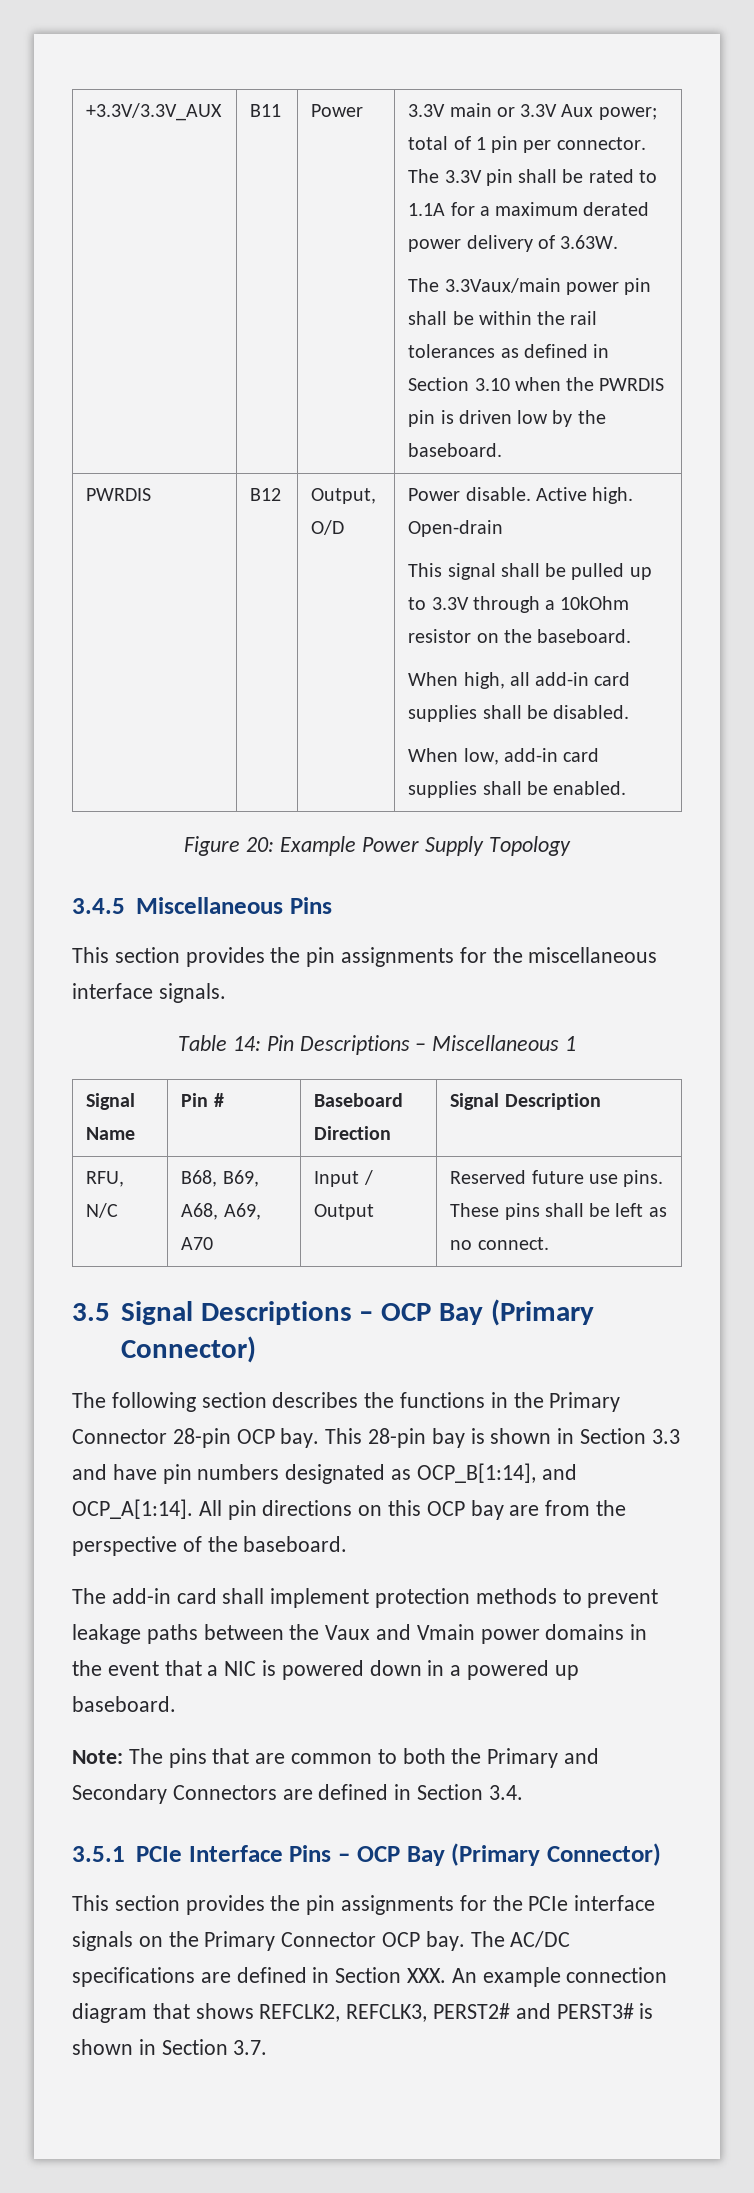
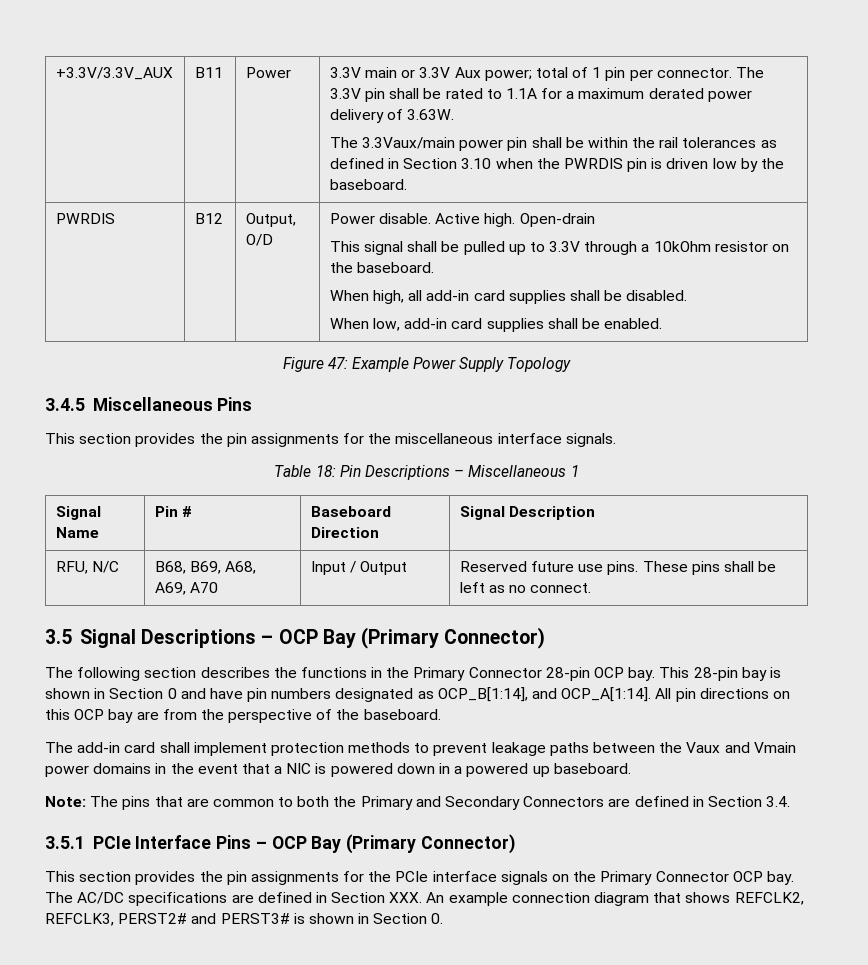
[246,837,275,852] 20: -> [327,357,348,369] 47:
[232,1036,261,1051] 14: -> [315,465,336,477] 18:
[651,1429,680,1444] 3.3 -> [167,688,177,699] 0
[233,2040,268,2055] 3.7. -> [431,913,444,924] 0.

